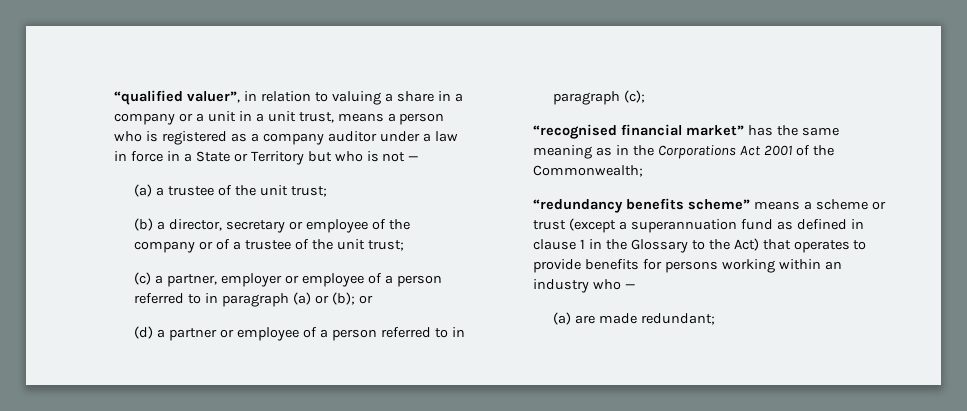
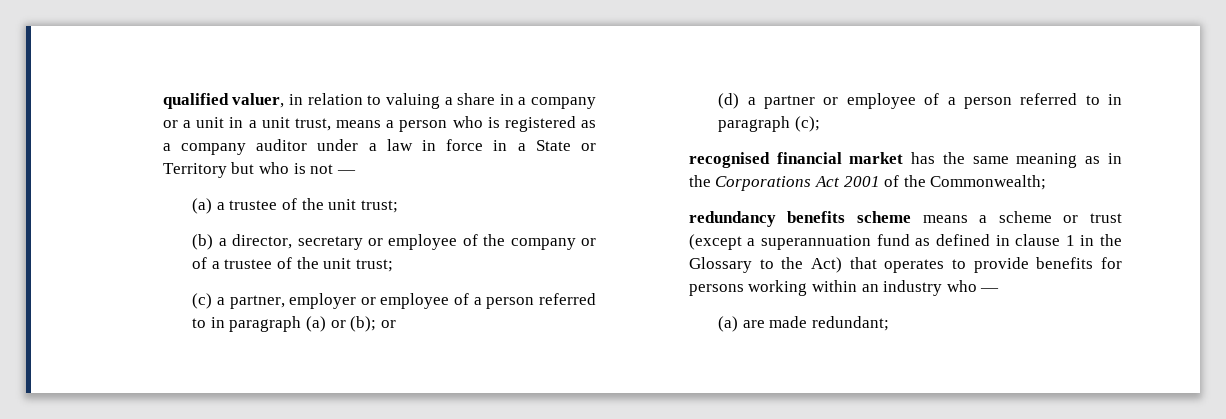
[114,90,241,105] “qualified valuer”, -> [162,93,285,109] qualified valuer,
[533,124,745,139] “recognised financial market” -> [688,152,904,168] recognised financial market
[533,198,751,213] “redundancy benefits scheme” -> [688,211,912,227] redundancy benefits scheme

